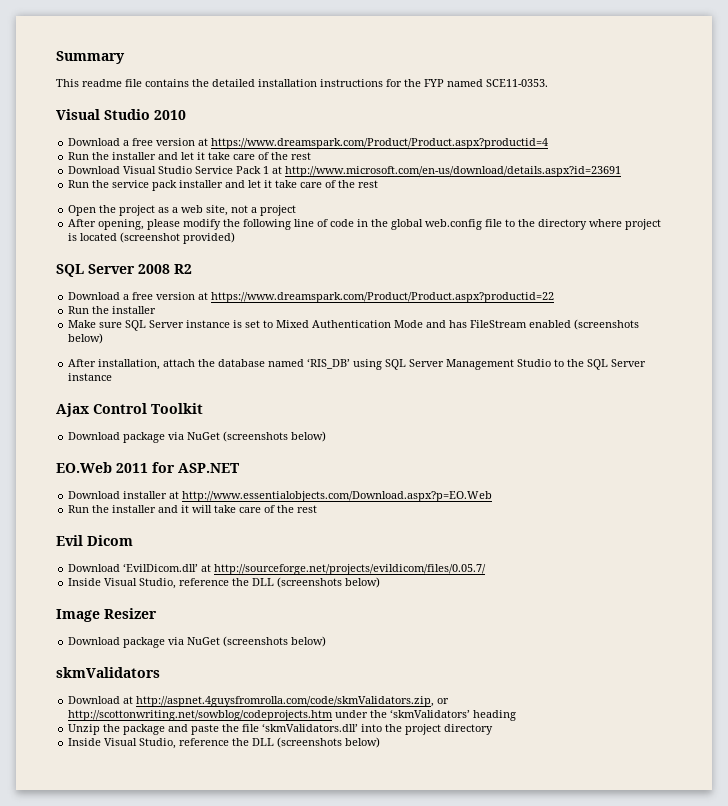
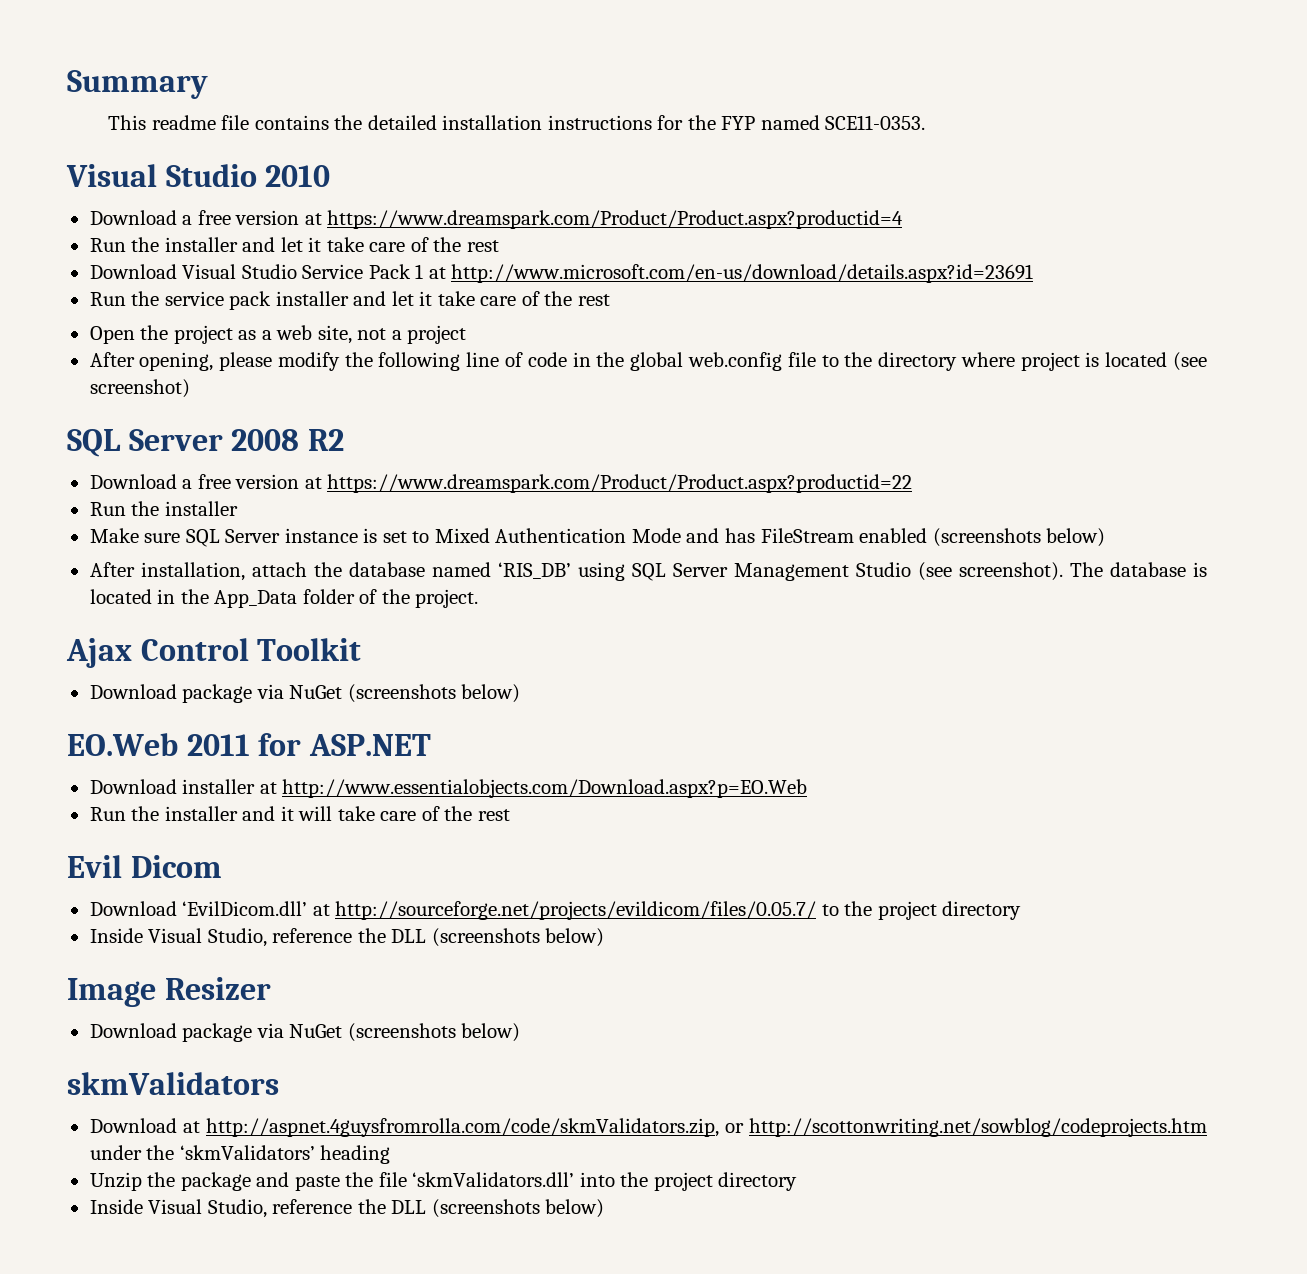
[120,232,236,244] (screenshot provided) -> [1172,352,1207,371] [89,379,190,398] (see screenshot)
[554,359,647,370] [68,373,113,381] to the SQL Server instance -> [917,562,1208,581] [89,589,479,608] (see screenshot). The database is located in the App_Data folder of the project.
(487, 569) none -> [821,901,1022,920] to the project directory

